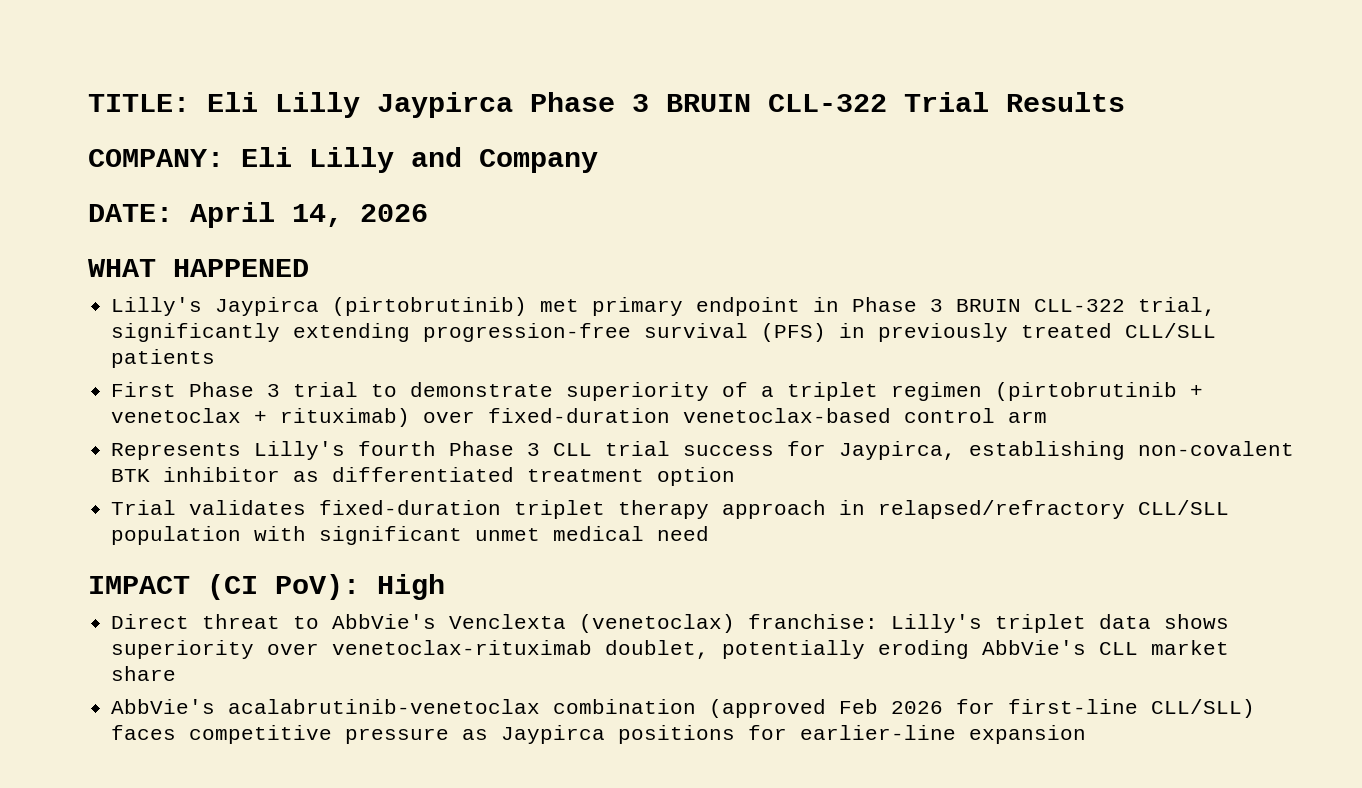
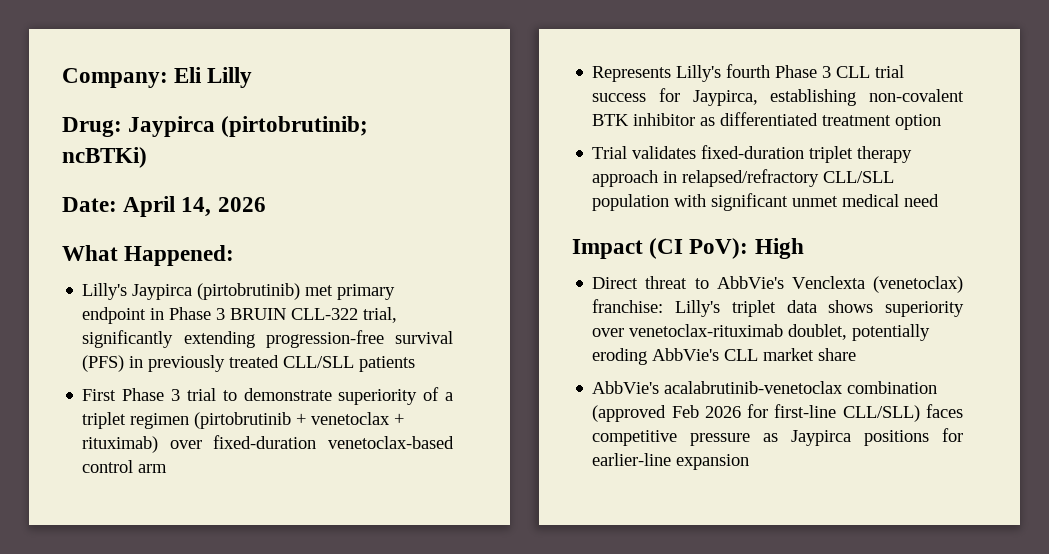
[88,92,1125,118] [88,147,598,173] [88,204,173,222] TITLE: Eli Lilly Jaypirca Phase 3 BRUIN CLL-322 Trial Results // COMPANY: Eli Lilly and Company // DATE: -> [62,67,253,88] [62,116,369,137] [62,147,147,168] [62,197,117,212] Company: Eli Lilly // Drug: Jaypirca (pirtobrutinib; ncBTKi) // Date:
[88,259,309,277] WHAT HAPPENED -> [62,245,235,266] What Happened:
[88,576,190,594] IMPACT -> [572,239,643,259] Impact

